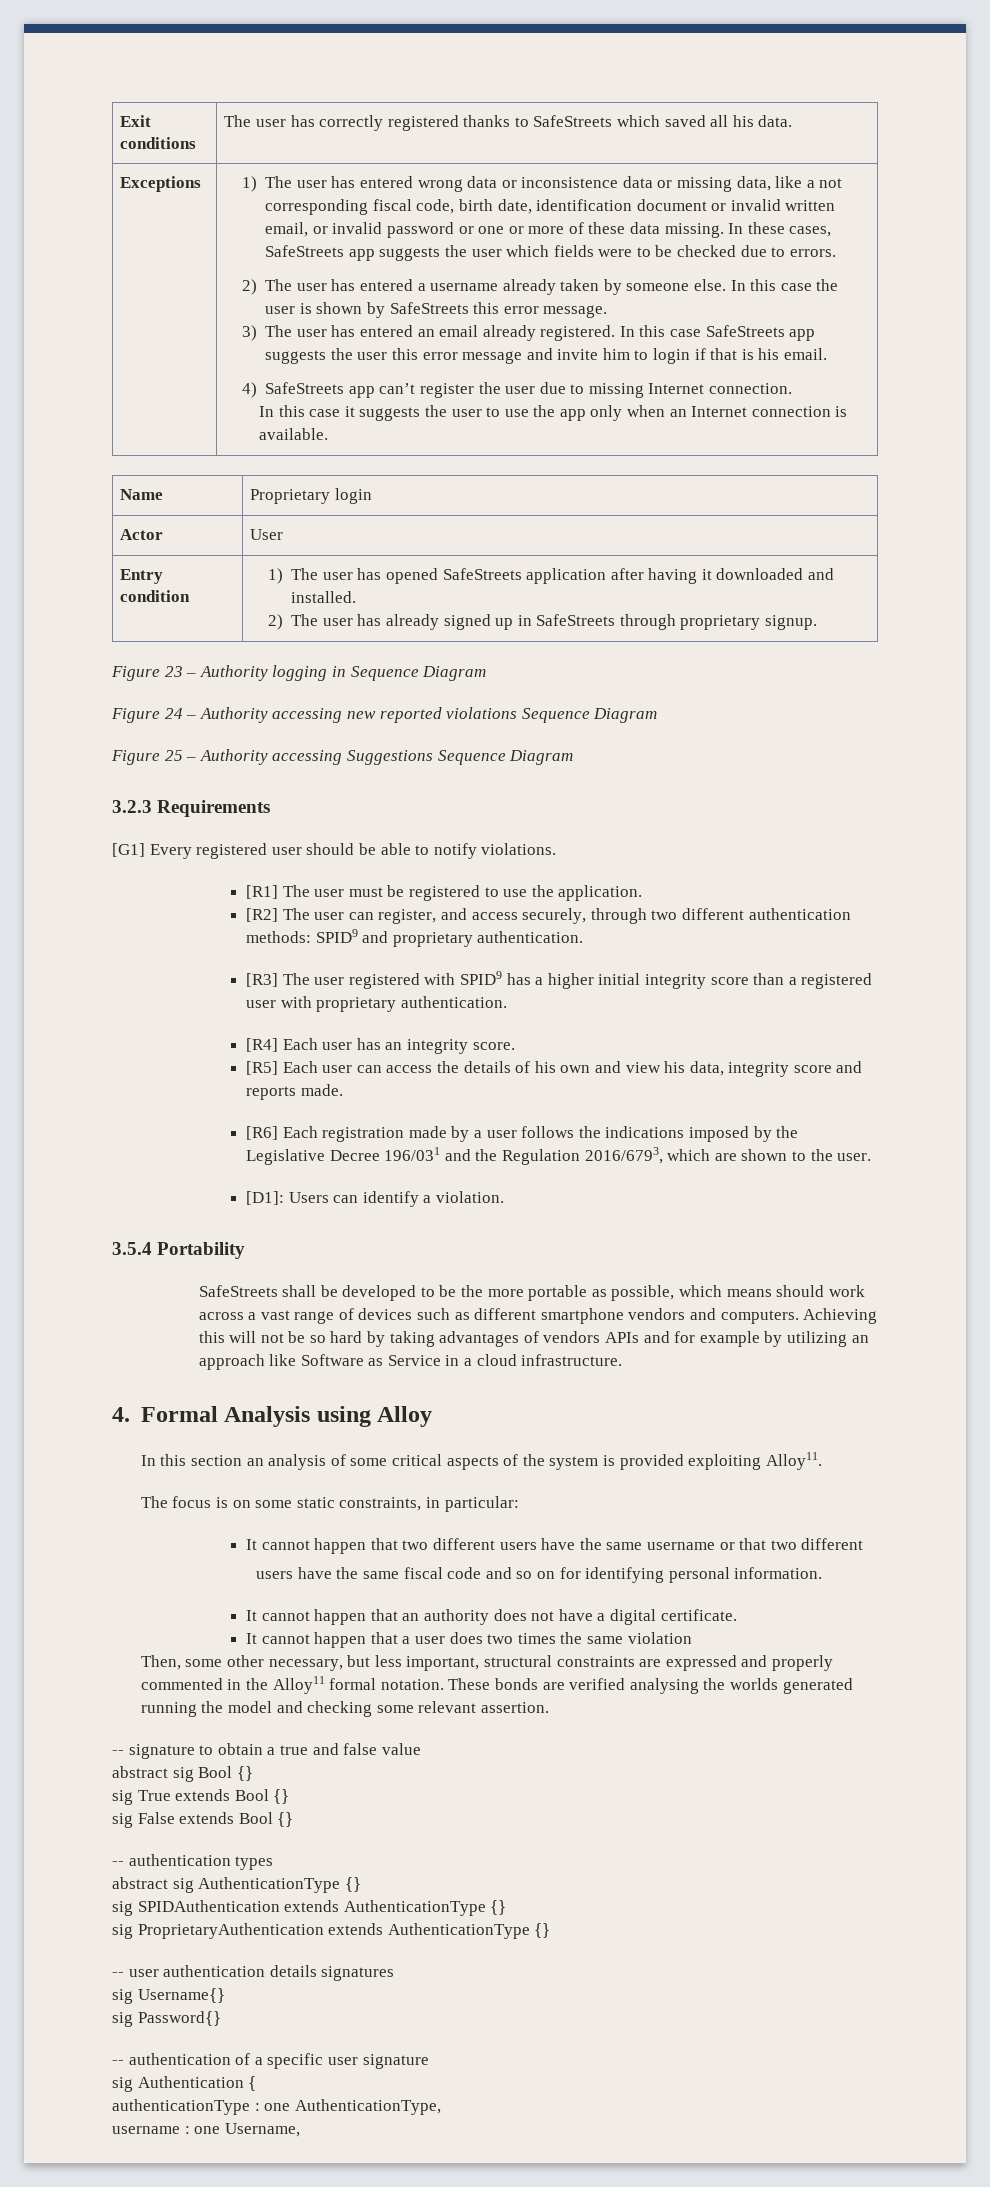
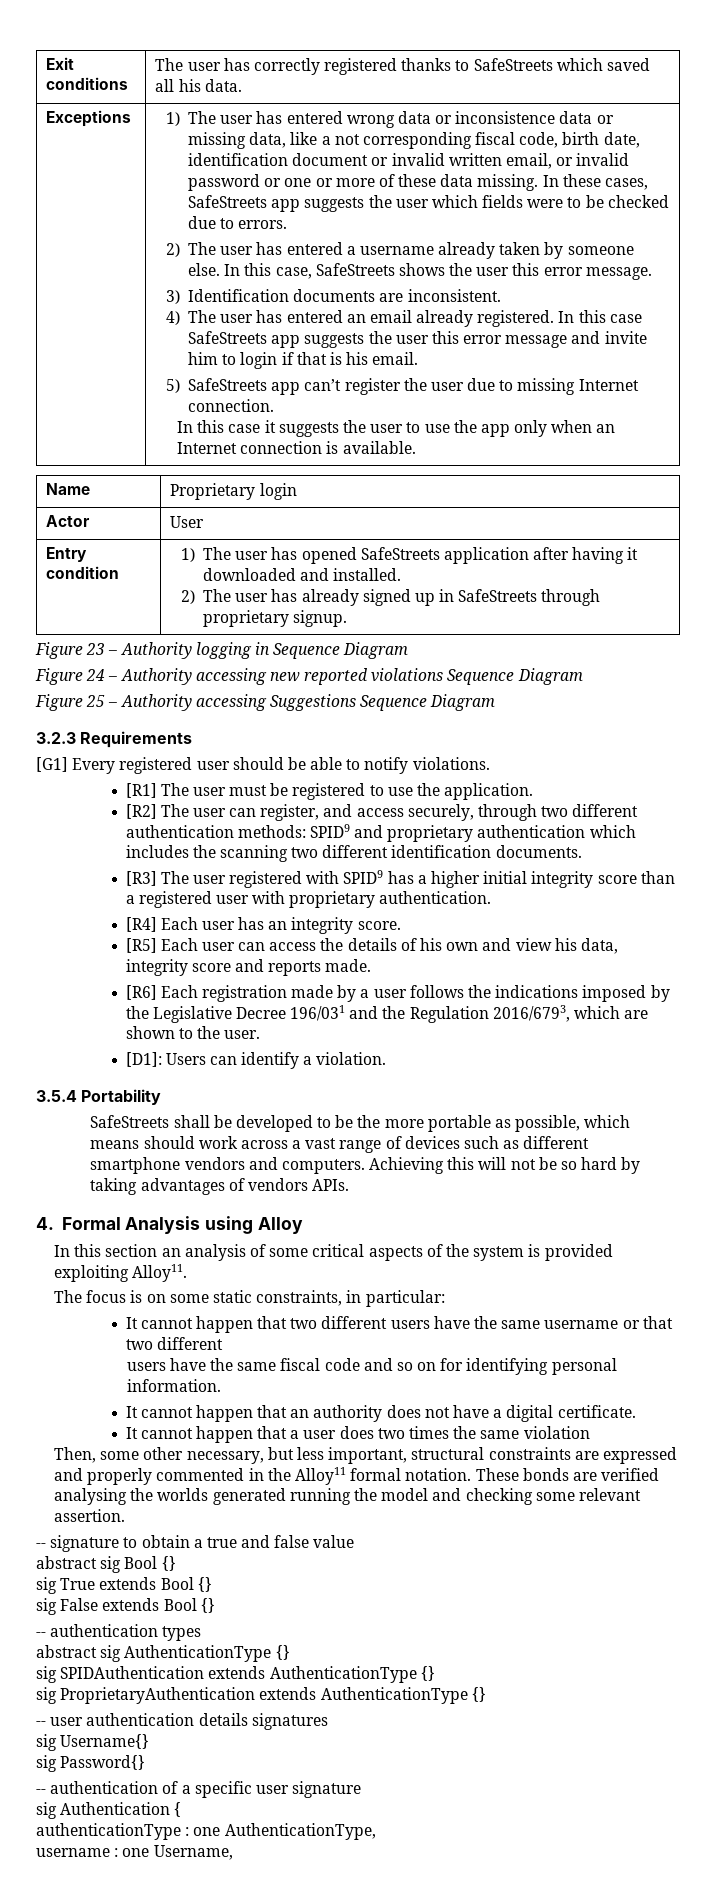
[780,279,839,291] [265,302,608,318] [241,325,257,341] case the user is shown by SafeStreets this error message. // 3) -> [275,263,652,280] [166,289,501,304] [166,311,181,325] case, SafeStreets shows the user this error message. // 3) Identification documents are inconsistent. // 4)
[241,382,257,398] 4) -> [166,379,181,393] 5)
[477,931,584,943] authentication. -> [477,825,636,838] [125,845,582,862] authentication which includes the scanning two different identification documents.
[605,1331,869,1347] [198,1354,623,1370] APIs and for example by utilizing an approach like Software as Service in a cloud infrastructure. -> [312,1179,350,1191] APIs.

